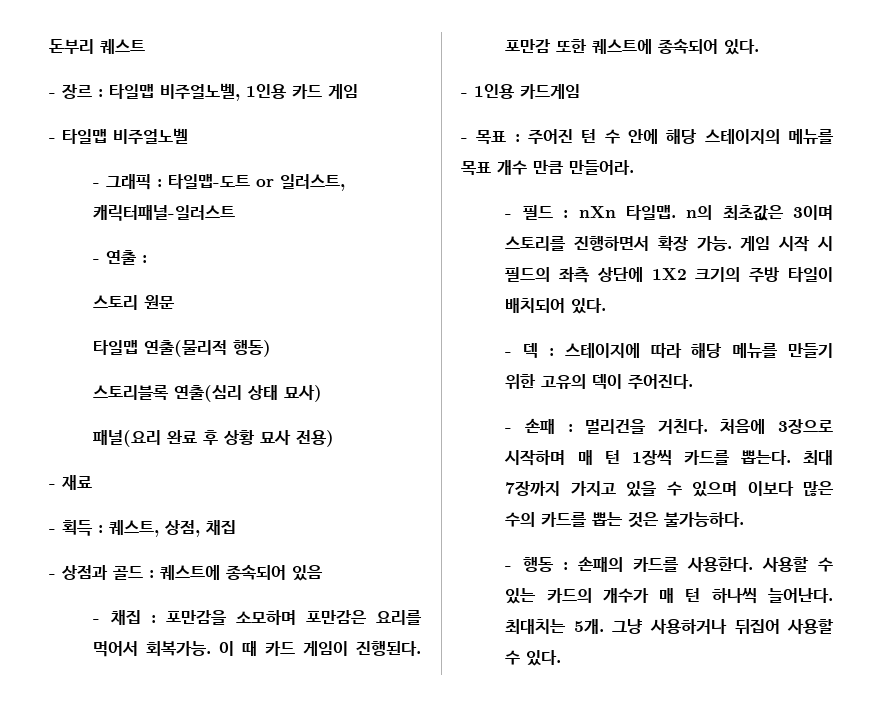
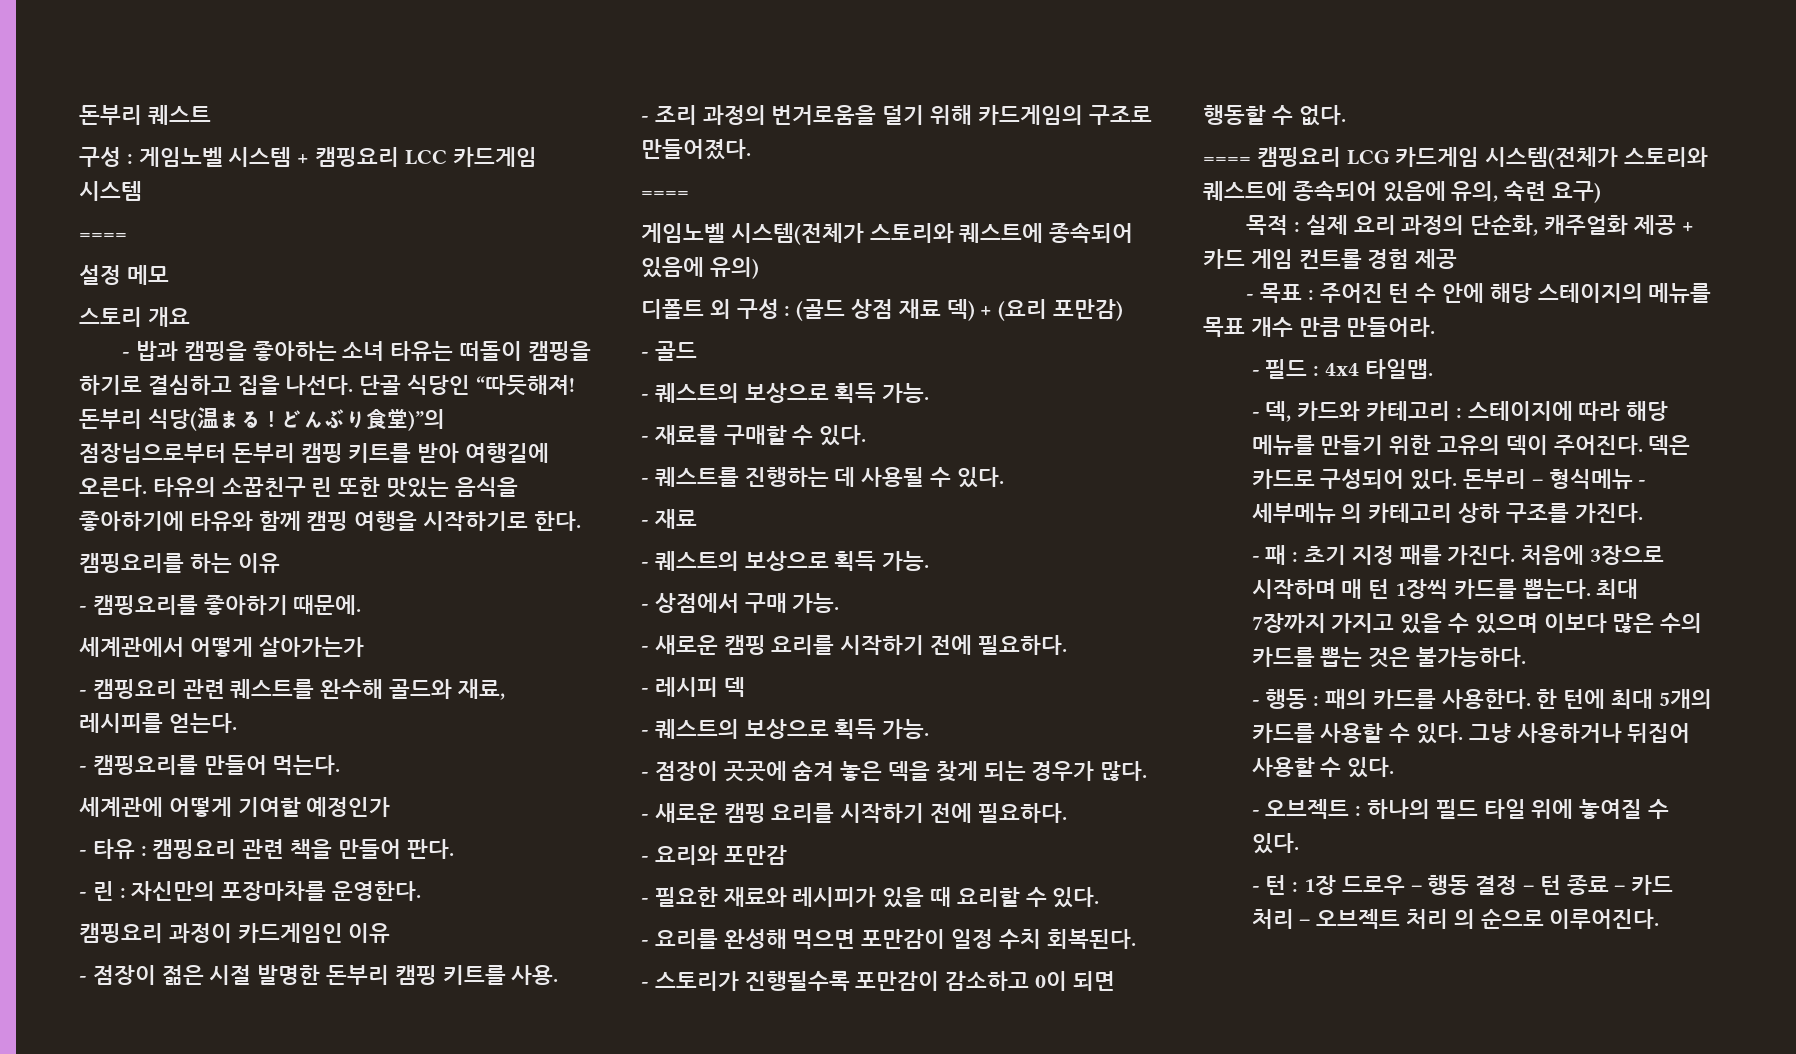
[49,83,358,101] [49,128,188,144] [93,174,346,191] [93,205,236,221] [93,250,148,265] [93,295,176,310] [93,340,272,357] [93,385,323,402] [93,430,335,447] [49,475,92,490] [49,520,236,537] [49,564,323,581] [93,610,422,625] [93,641,422,657] [505,38,760,55] [461,84,580,99] - 장르 : 타일맵 비주얼노벨, 1인용 카드 게임 // - 타일맵 비주얼노벨 // - 그래픽 : 타일맵-도트 or 일러스트, 캐릭터패널-일러스트 // - 연출 : // 스토리 원문 // 타일맵 연출(물리적 행동) // 스토리블록 연출(심리 상태 묘사) // 패널(요리 완료 후 상황 묘사 전용) // - 재료 // - 획득 : 퀘스트, 상점, 채집 // - 상점과 골드 : 퀘스트에 종속되어 있음 // - 채집 : 포만감을 소모하며 포만감은 요리를 먹어서 회복가능. 이 때 카드 게임이 진행된다. 포만감 또한 퀘스트에 종속되어 있다. // - 1인용 카드게임 -> [79,147,537,167] [79,181,142,201] [79,233,127,240] [79,265,169,285] [79,307,190,327] [122,341,591,361] [79,375,575,396] [79,407,445,431] [79,443,550,463] [79,477,518,498] [79,511,581,531] [79,553,280,573] [79,595,362,615] [79,637,364,657] [79,679,505,700] [79,713,237,733] [79,755,341,775] [79,797,391,817] [79,839,454,859] [79,881,422,901] [79,923,391,943] [79,965,559,986] [641,105,1152,125] [641,139,751,160] [641,191,689,198] [641,223,1134,245] [641,257,759,279] [641,299,1124,321] [641,341,697,361] [641,383,930,403] [641,425,867,446] [641,467,1004,488] [641,509,697,529] [641,551,930,571] [641,593,840,613] [641,635,1067,655] [641,677,745,697] [641,719,930,739] [641,761,1148,782] [641,803,1067,823] [641,845,787,865] [641,887,1100,908] [641,929,1136,949] [641,971,1115,991] [1203,105,1346,126] [1203,147,1709,169] [1203,181,1602,203] [1246,215,1694,236] [1203,249,1458,269] 구성 : 게임노벨 시스템 + 캠핑요리 LCC 카드게임 시스템 // ==== // 설정 메모 // 스토리 개요 // - 밥과 캠핑을 좋아하는 소녀 타유는 떠돌이 캠핑을 하기로 결심하고 집을 나선다. 단골 식당인 “따듯해져! 돈부리 식당(温まる！どんぶり食堂)”의 점장님으로부터 돈부리 캠핑 키트를 받아 여행길에 오른다. 타유의 소꿉친구 린 또한 맛있는 음식을 좋아하기에 타유와 함께 캠핑 여행을 시작하기로 한다. // 캠핑요리를 하는 이유 // - 캠핑요리를 좋아하기 때문에. // 세계관에서 어떻게 살아가는가 // - 캠핑요리 관련 퀘스트를 완수해 골드와 재료, 레시피를 얻는다. // - 캠핑요리를 만들어 먹는다. // 세계관에 어떻게 기여할 예정인가 // - 타유 : 캠핑요리 관련 책을 만들어 판다. // - 린 : 자신만의 포장마차를 운영한다. // 캠핑요리 과정이 카드게임인 이유 // - 점장이 젊은 시절 발명한 돈부리 캠핑 키트를 사용. // - 조리 과정의 번거로움을 덜기 위해 카드게임의 구조로 만들어졌다. // ==== // 게임노벨 시스템(전체가 스토리와 퀘스트에 종속되어 있음에 유의) // 디폴트 외 구성 : (골드 상점 재료 덱) + (요리 포만감) // - 골드 // - 퀘스트의 보상으로 획득 가능. // - 재료를 구매할 수 있다. // - 퀘스트를 진행하는 데 사용될 수 있다. // - 재료 // - 퀘스트의 보상으로 획득 가능. // - 상점에서 구매 가능. // - 새로운 캠핑 요리를 시작하기 전에 필요하다. // - 레시피 덱 // - 퀘스트의 보상으로 획득 가능. // - 점장이 곳곳에 숨겨 놓은 덱을 찾게 되는 경우가 많다. // - 새로운 캠핑 요리를 시작하기 전에 필요하다. // - 요리와 포만감 // - 필요한 재료와 레시피가 있을 때 요리할 수 있다. // - 요리를 완성해 먹으면 포만감이 일정 수치 회복된다. // - 스토리가 진행될수록 포만감이 감소하고 0이 되면 행동할 수 없다. // ==== 캠핑요리 LCG 카드게임 시스템(전체가 스토리와 퀘스트에 종속되어 있음에 유의, 숙련 요구) // 목적 : 실제 요리 과정의 단순화, 캐주얼화 제공 + 카드 게임 컨트롤 경험 제공
[578,206,616,218] nXn -> [1324,363,1359,376] 4x4
[686,205,833,221] [505,236,833,252] [505,267,833,283] [505,298,607,314] [505,343,539,358] n의 최초값은 3이며 스토리를 진행하면서 확장 가능. 게임 시작 시 필드의 좌측 상단에 1X2 크기의 주방 타일이 배치되어 있다. // - 덱 -> [1251,401,1450,422] // - 덱, 카드와 카테고리
[505,418,708,434] // - 손패 : 멀리건을 거친다. -> [1648,435,1691,455] [1251,469,1647,490] [1251,503,1643,523] [1251,545,1516,565] 덱은 카드로 구성되어 있다. 돈부리 – 형식메뉴 - 세부메뉴 의 카테고리 상하 구조를 가진다. // - 패 : 초기 지정 패를 가진다.
[577,556,623,572] 손패의 -> [1324,689,1367,709] 패의
[761,557,833,572] [505,588,833,604] [505,619,604,634] 사용할 수 있는 카드의 개수가 매 턴 하나씩 늘어난다. 최대치는 5개. -> [1536,689,1712,709] [1251,723,1463,744] 한 턴에 최대 5개의 카드를 사용할 수 있다.
(562, 658) none -> [1251,799,1670,819] [1251,833,1299,854] [1251,875,1674,895] [1251,909,1660,929] // - 오브젝트 : 하나의 필드 타일 위에 놓여질 수 있다. // - 턴 : 1장 드로우 – 행동 결정 – 턴 종료 – 카드 처리 – 오브젝트 처리 의 순으로 이루어진다.

